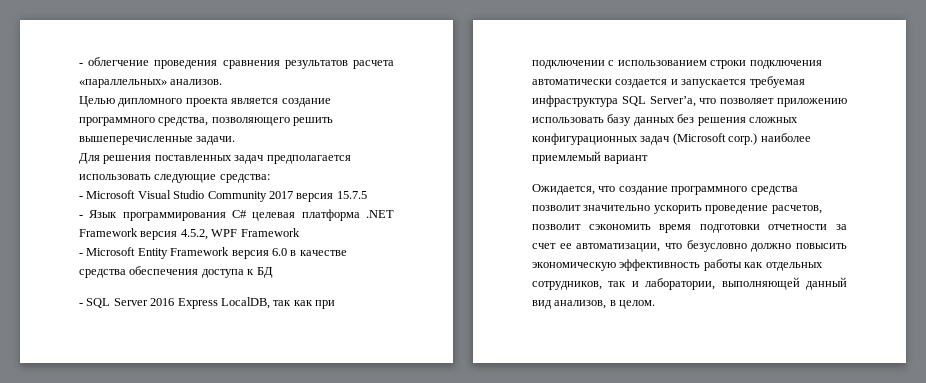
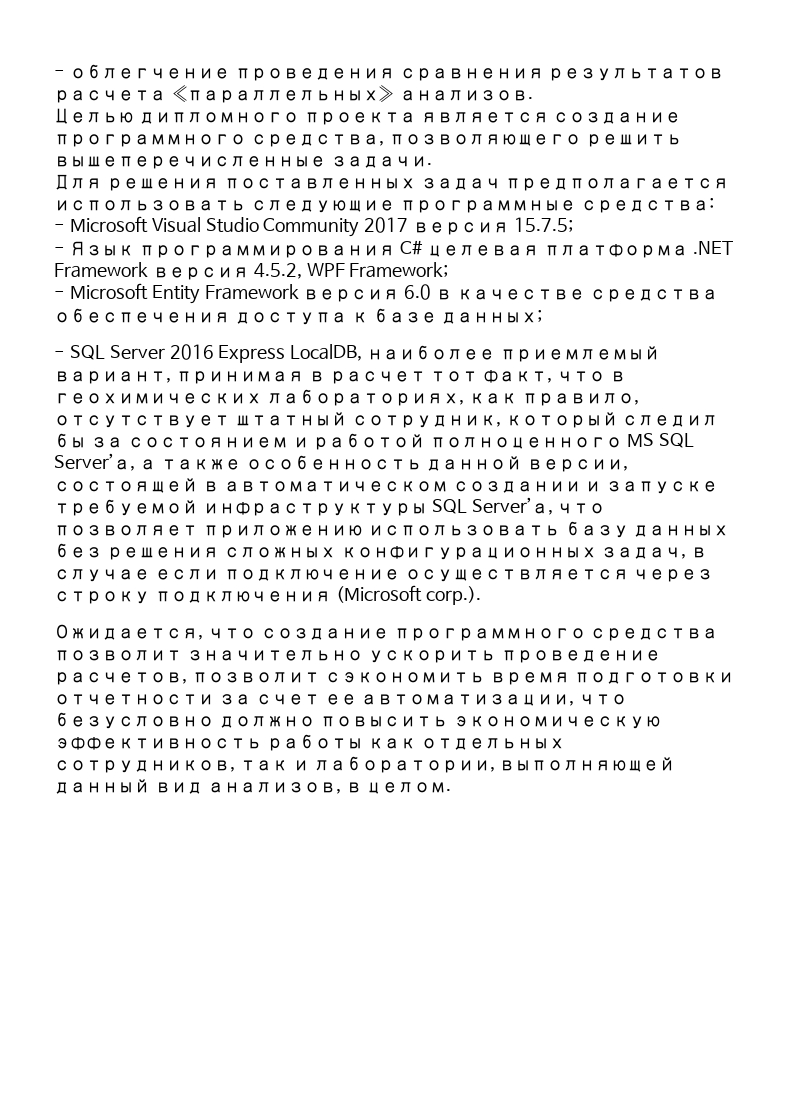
(217, 178) none -> [399,200,576,213] программные
[336,191,367,199] 15.7.5 -> [514,217,574,232] 15.7.5;
[240,228,300,237] Framework -> [349,262,449,278] Framework;
[256,267,273,278] БД -> [372,308,543,324] базе данных;
[273,300,335,309] [532,60,822,69] [532,76,805,88] [532,95,618,107] так как при подключении с использованием строки подключения автоматически создается и запускается требуемая инфраструктура -> [367,345,661,362] [54,370,627,384] [54,389,639,406] [54,412,719,428] [54,433,695,450] [54,453,629,472] [54,478,719,494] [54,499,427,516] наиболее приемлемый вариант, принимая в расчет тот факт, что в геохимических лабораториях, как правило, отсутствует штатный сотрудник, который следил бы за состоянием и работой полноценного MS SQL Server’а, а также особенность данной версии, состоящей в автоматическом создании и запуске требуемой инфраструктуры
[640,133,811,145] [532,151,649,164] задач (Microsoft corp.) наиболее приемлемый вариант -> [601,547,708,559] [54,569,714,582] [54,585,481,605] задач, в случае если подключение осуществляется через строку подключения (Microsoft corp.).

